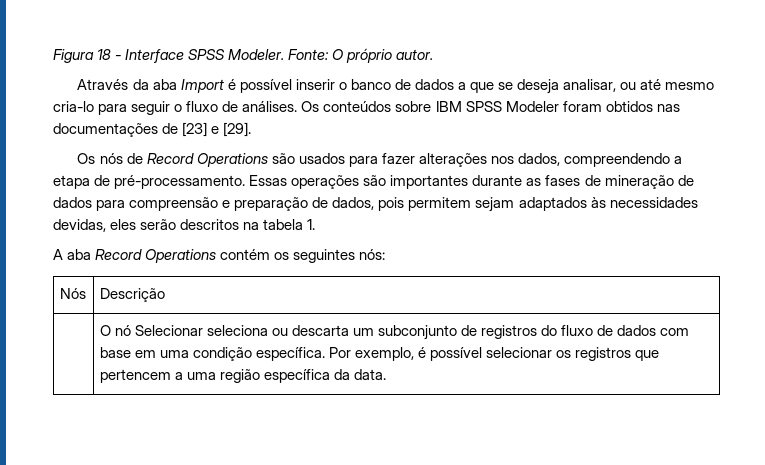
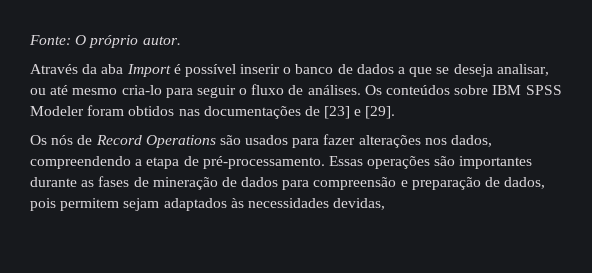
[53,49,285,63] Figura 18 - Interface SPSS Modeler. -> (29, 40) none
[110,219,316,230] [53,249,386,263] [59,288,86,299] [99,288,165,302] [99,325,690,340] [99,347,660,361] [99,369,386,383] eles serão descritos na tabela 1. // A aba Record Operations contém os seguintes nós: // Nós | Descrição // | O nó Selecionar seleciona ou descarta um subconjunto de registros do fluxo de dados com base em uma condição específica. Por exemplo, é possível selecionar os registros que pertencem a uma região específica da data. -> (386, 204) none

